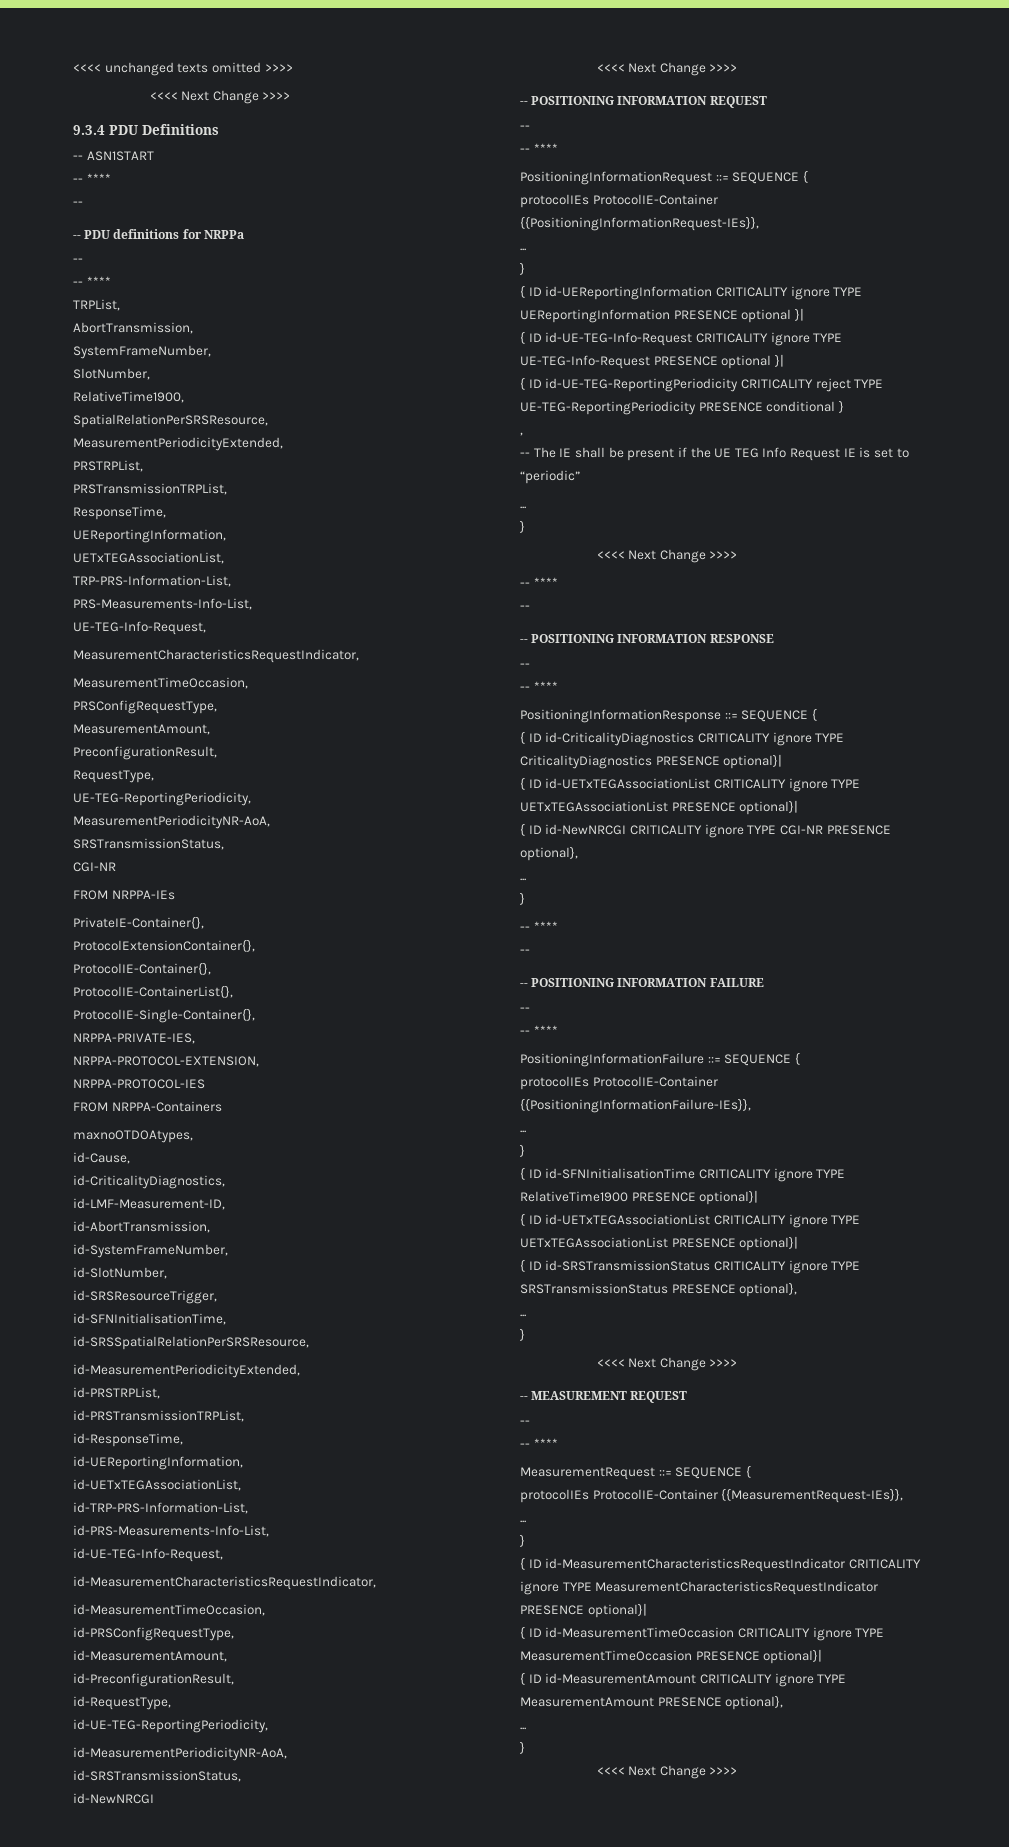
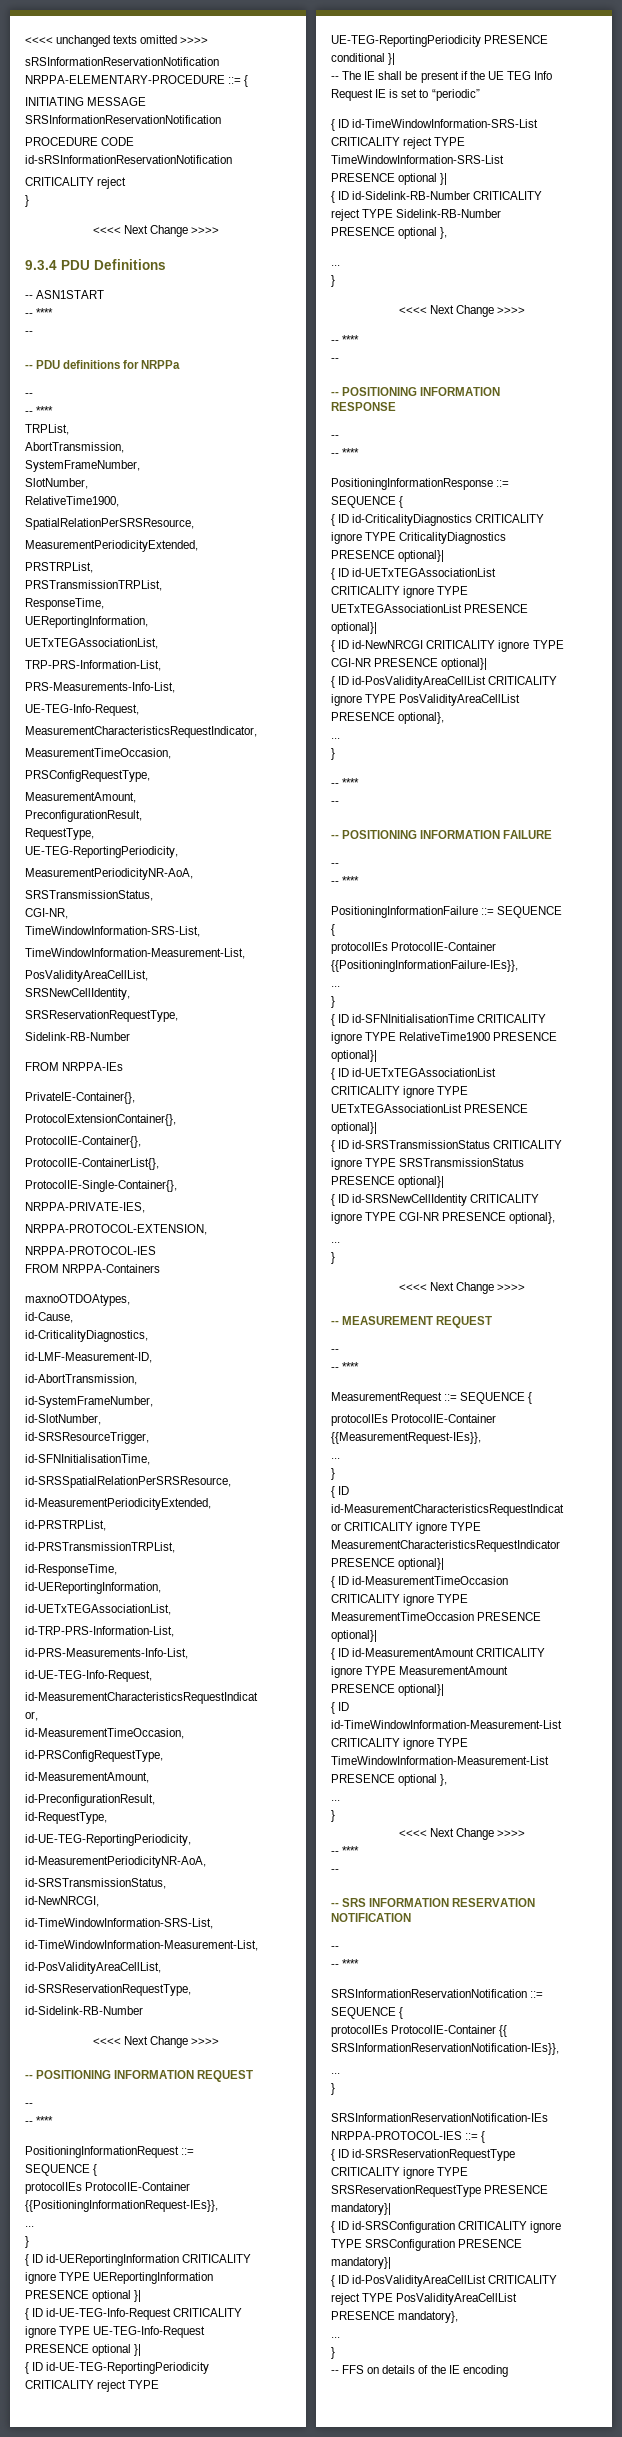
(293, 68) none -> [25,57,219,66] [25,75,249,87] [25,97,147,106] [25,115,221,124] [25,137,135,146] [25,155,232,164] [25,177,127,189] [25,195,29,207] // sRSInformationReservationNotification NRPPA-ELEMENTARY-PROCEDURE ::= { // INITIATING MESSAGE SRSInformationReservationNotification // PROCEDURE CODE id-sRSInformationReservationNotification // CRITICALITY reject // }
[73,862,116,872] CGI-NR -> [25,908,68,919] [25,926,200,937] [25,948,245,959] [25,970,148,982] [25,988,130,1000] [25,1010,178,1022] [25,1032,130,1041] CGI-NR, // TimeWindowInformation-SRS-List, // TimeWindowInformation-Measurement-List, // PosValidityAreaCellList, // SRSNewCellIdentity, // SRSReservationRequestType, // Sidelink-RB-Number
[73,1793,154,1804] id-NewNRCGI -> [25,1896,99,1907] [25,1918,213,1929] [25,1940,258,1951] [25,1962,161,1974] [25,1984,191,1996] [25,2006,143,2015] id-NewNRCGI, // id-TimeWindowInformation-SRS-List, // id-TimeWindowInformation-Measurement-List, // id-PosValidityAreaCellList, // id-SRSReservationRequestType, // id-Sidelink-RB-Number
[838,400,844,413] [520,432,523,436] } // , -> [388,53,396,65] }|
(580, 477) none -> [331,119,539,131] [331,137,466,149] [331,155,504,164] [331,173,448,185] [331,191,543,203] [331,209,502,221] [331,227,448,239] // { ID id-TimeWindowInformation-SRS-List CRITICALITY reject TYPE TimeWindowInformation-SRS-List PRESENCE optional }| // { ID id-Sidelink-RB-Number CRITICALITY reject TYPE Sidelink-RB-Number PRESENCE optional },
(891, 830) none -> [441,658,488,670] [331,676,558,688] [331,694,521,706] [331,712,395,721] optional}| // { ID id-PosValidityAreaCellList CRITICALITY ignore TYPE PosValidityAreaCellList PRESENCE
(736, 1289) none -> [398,1176,445,1188] [331,1194,540,1206] [331,1212,507,1224] optional}| // { ID id-SRSNewCellIdentity CRITICALITY ignore TYPE CGI-NR PRESENCE
[725,1695,784,1710] [520,1727,526,1730] [520,1741,525,1754] [596,1765,738,1779] optional}, // ... // } // <<<< Next Change >>>> -> [398,1684,445,1696] [331,1702,350,1714] [331,1720,562,1729] [331,1738,469,1750] [331,1756,549,1765] [331,1774,448,1786] [331,1800,340,1801] [331,1810,335,1822] [399,1828,526,1840] [331,1846,360,1855] [331,1869,339,1873] [331,1898,536,1907] [331,1913,411,1922] [331,1946,339,1950] [331,1959,360,1968] [331,1989,544,1998] [331,2007,404,2019] [331,2025,508,2037] [331,2043,559,2055] [331,2073,340,2074] [331,2083,335,2095] [331,2113,548,2122] [331,2131,486,2143] [331,2149,516,2161] [331,2167,469,2179] [331,2185,549,2197] [331,2203,391,2215] [331,2221,562,2233] [331,2239,523,2251] [331,2257,391,2269] [331,2275,558,2287] [331,2293,518,2305] [331,2311,459,2323] [331,2337,340,2338] [331,2347,335,2359] [331,2365,508,2377] optional}| // { ID id-TimeWindowInformation-Measurement-List CRITICALITY ignore TYPE TimeWindowInformation-Measurement-List PRESENCE optional }, // ... // } // <<<< Next Change >>>> // -- **** // -- // -- SRS INFORMATION RESERVATION NOTIFICATION // -- // -- **** // SRSInformationReservationNotification ::= SEQUENCE { // protocolIEs ProtocolIE-Container {{ SRSInformationReservationNotification-IEs}}, // ... // } // SRSInformationReservationNotification-IEs NRPPA-PROTOCOL-IES ::= { // { ID id-SRSReservationRequestType CRITICALITY ignore TYPE SRSReservationRequestType PRESENCE mandatory}| // { ID id-SRSConfiguration CRITICALITY ignore TYPE SRSConfiguration PRESENCE mandatory}| // { ID id-PosValidityAreaCellList CRITICALITY reject TYPE PosValidityAreaCellList PRESENCE mandatory}, // ... // } // -- FFS on details of the IE encoding

